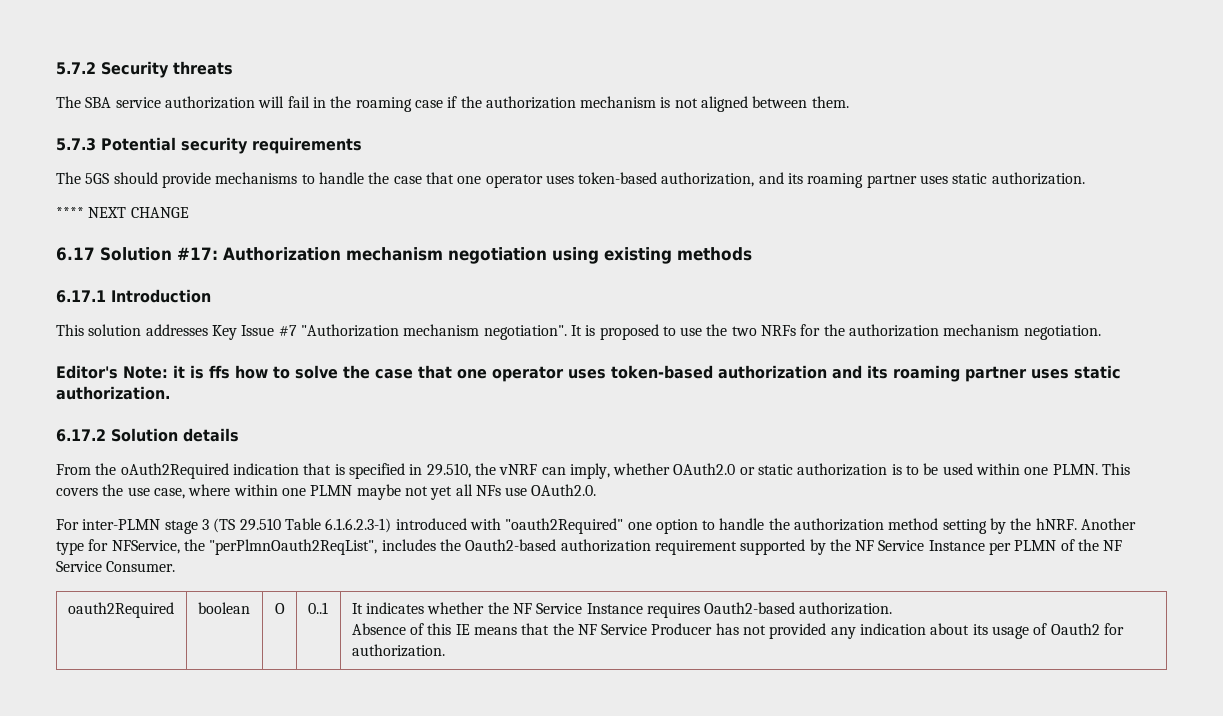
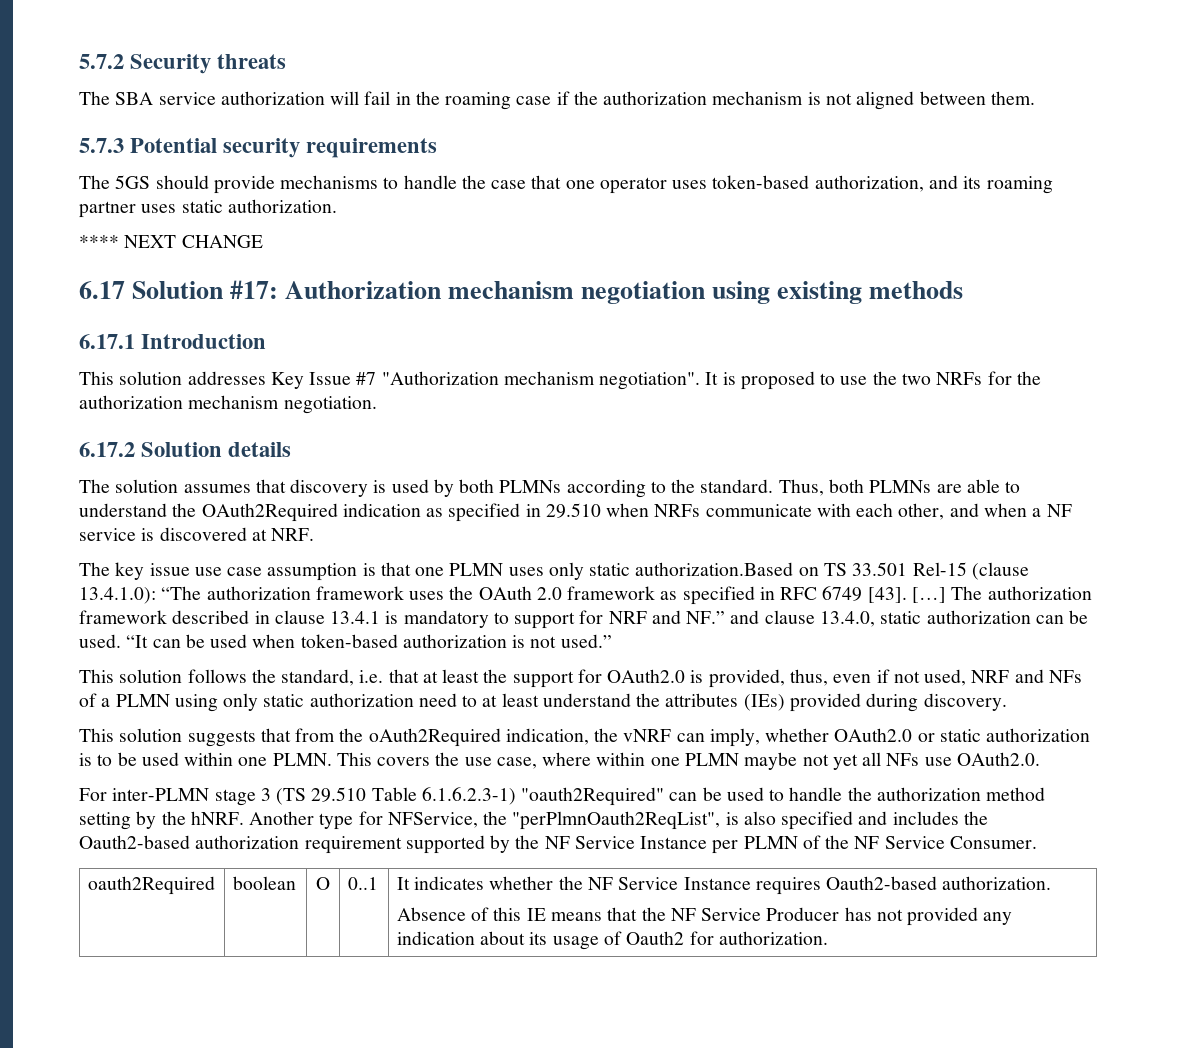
[56,365,1121,382] [56,386,170,400] [56,428,239,442] [56,463,471,479] Editor's Note: it is ffs how to solve the case that one operator uses token-based authorization and its roaming partner uses static authorization. // 6.17.2 Solution details // From the oAuth2Required indication that is specified in 29.510, -> [79,442,292,457] [79,479,1021,498] [79,503,1072,522] [79,527,315,541] [79,562,1029,581] [79,586,1092,605] [79,610,1089,629] [79,634,612,648] [79,669,1082,688] [79,693,1007,712] [79,728,589,747] 6.17.2 Solution details // The solution assumes that discovery is used by both PLMNs according to the standard. Thus, both PLMNs are able to understand the OAuth2Required indication as specified in 29.510 when NRFs communicate with each other, and when a NF service is discovered at NRF. // The key issue use case assumption is that one PLMN uses only static authorization.Based on TS 33.501 Rel-15 (clause 13.4.1.0): “The authorization framework uses the OAuth 2.0 framework as specified in RFC 6749 [43]. […] The authorization framework described in clause 13.4.1 is mandatory to support for NRF and NF.” and clause 13.4.0, static authorization can be used. “It can be used when token-based authorization is not used.” // This solution follows the standard, i.e. that at least the support for OAuth2.0 is provided, thus, even if not used, NRF and NFs of a PLMN using only static authorization need to at least understand the attributes (IEs) provided during discovery. // This solution suggests that from the oAuth2Required indication,
[395,518,698,534] introduced with "oauth2Required" one option -> [521,787,764,806] "oauth2Required" can be used
(378, 547) none -> [725,811,888,830] is also specified and

